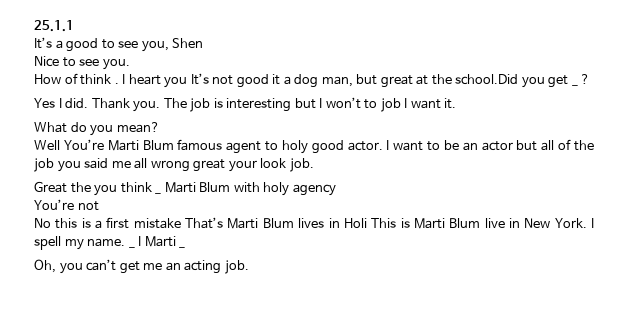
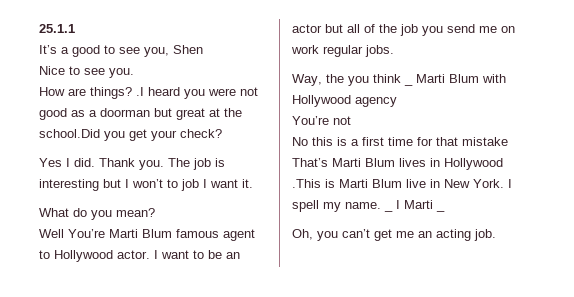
[64,73,353,88] of think . I heart you It’s not good it a dog man, -> [68,87,258,99] [39,108,150,120] are things? .I heard you were not good as a doorman
[571,84,578,86] [581,74,591,84] _ ? -> [151,129,222,141] your check?
[281,140,344,154] holy good -> [54,250,113,262] Hollywood
[84,158,314,172] [34,181,67,193] said me all wrong great your look job. // Great -> [447,24,515,33] [291,45,394,57] [292,74,322,86] send me on work regular jobs. // Way,
[263,182,290,196] holy -> [292,95,351,107] Hollywood
(130, 223) none -> [388,137,458,146] time for that
[343,218,397,228] Holi This -> [444,158,503,170] [292,179,321,188] Hollywood .This

